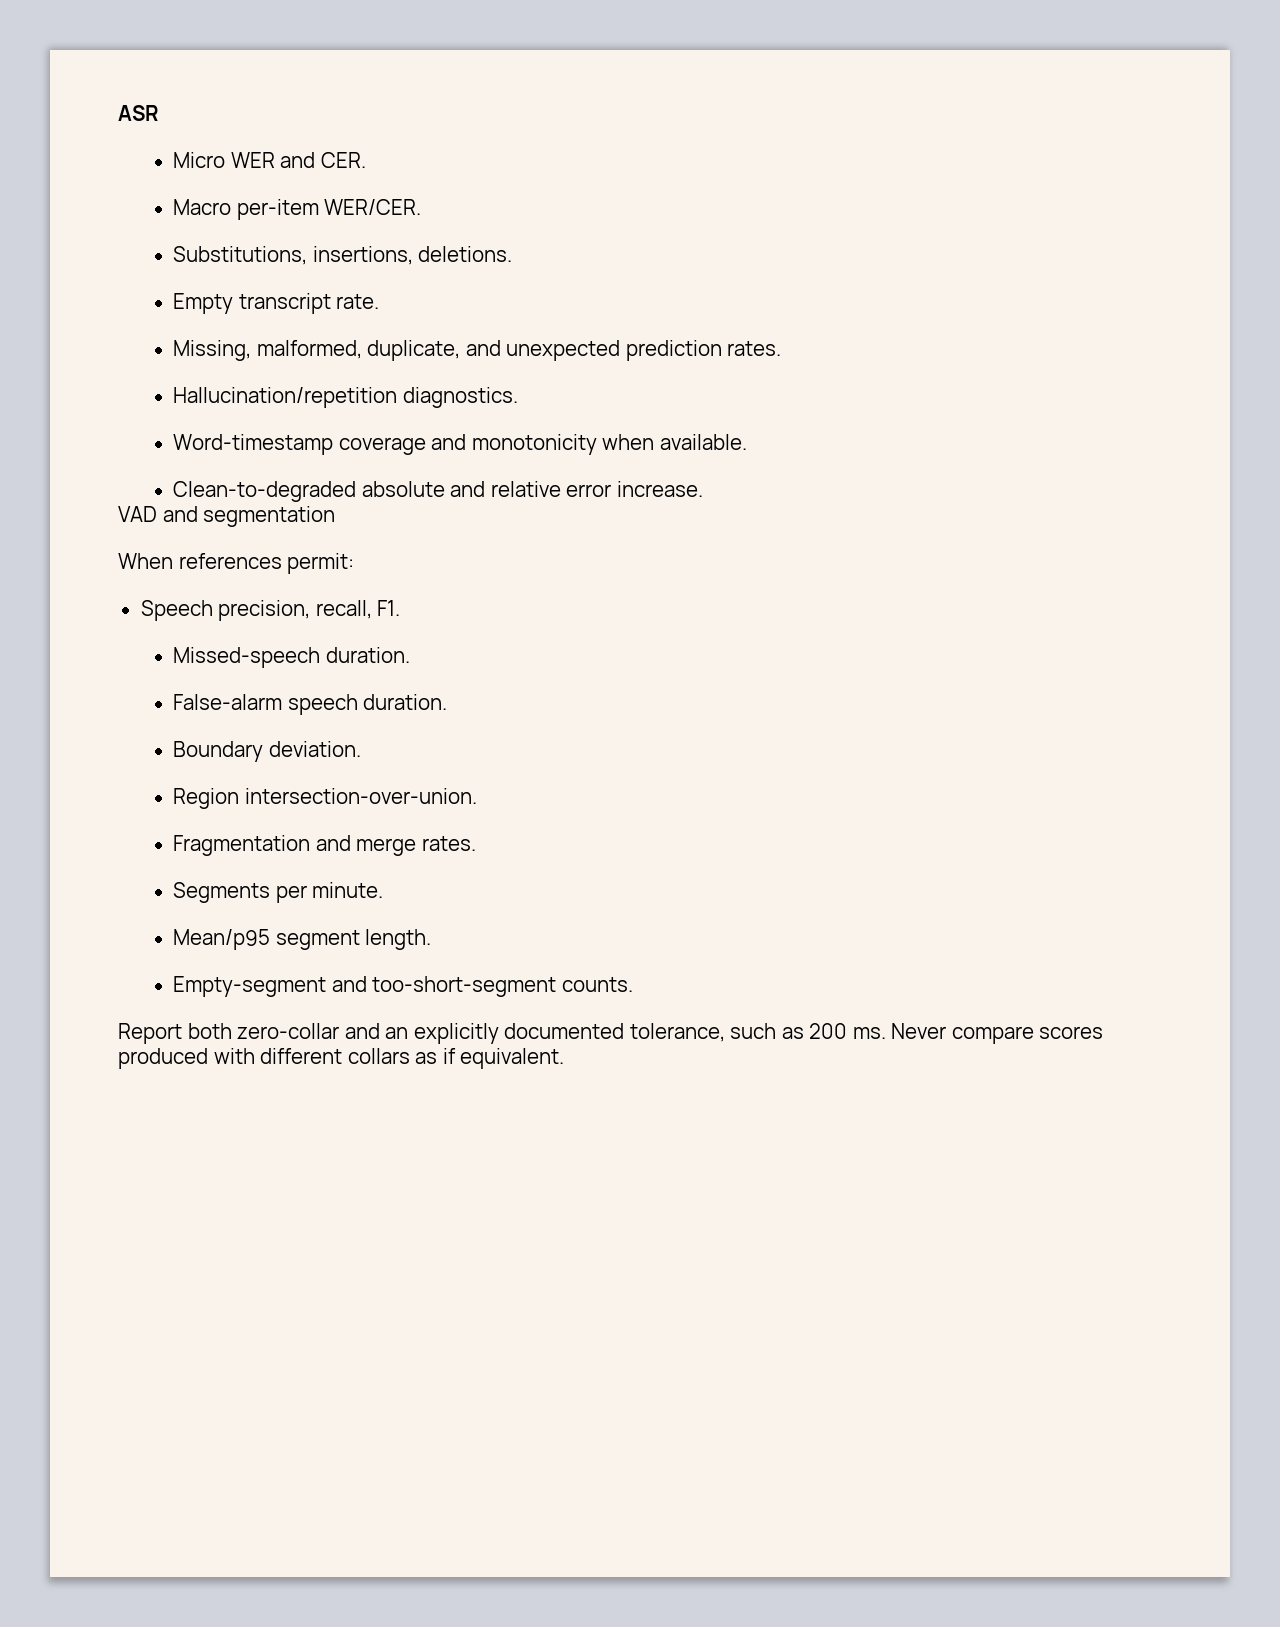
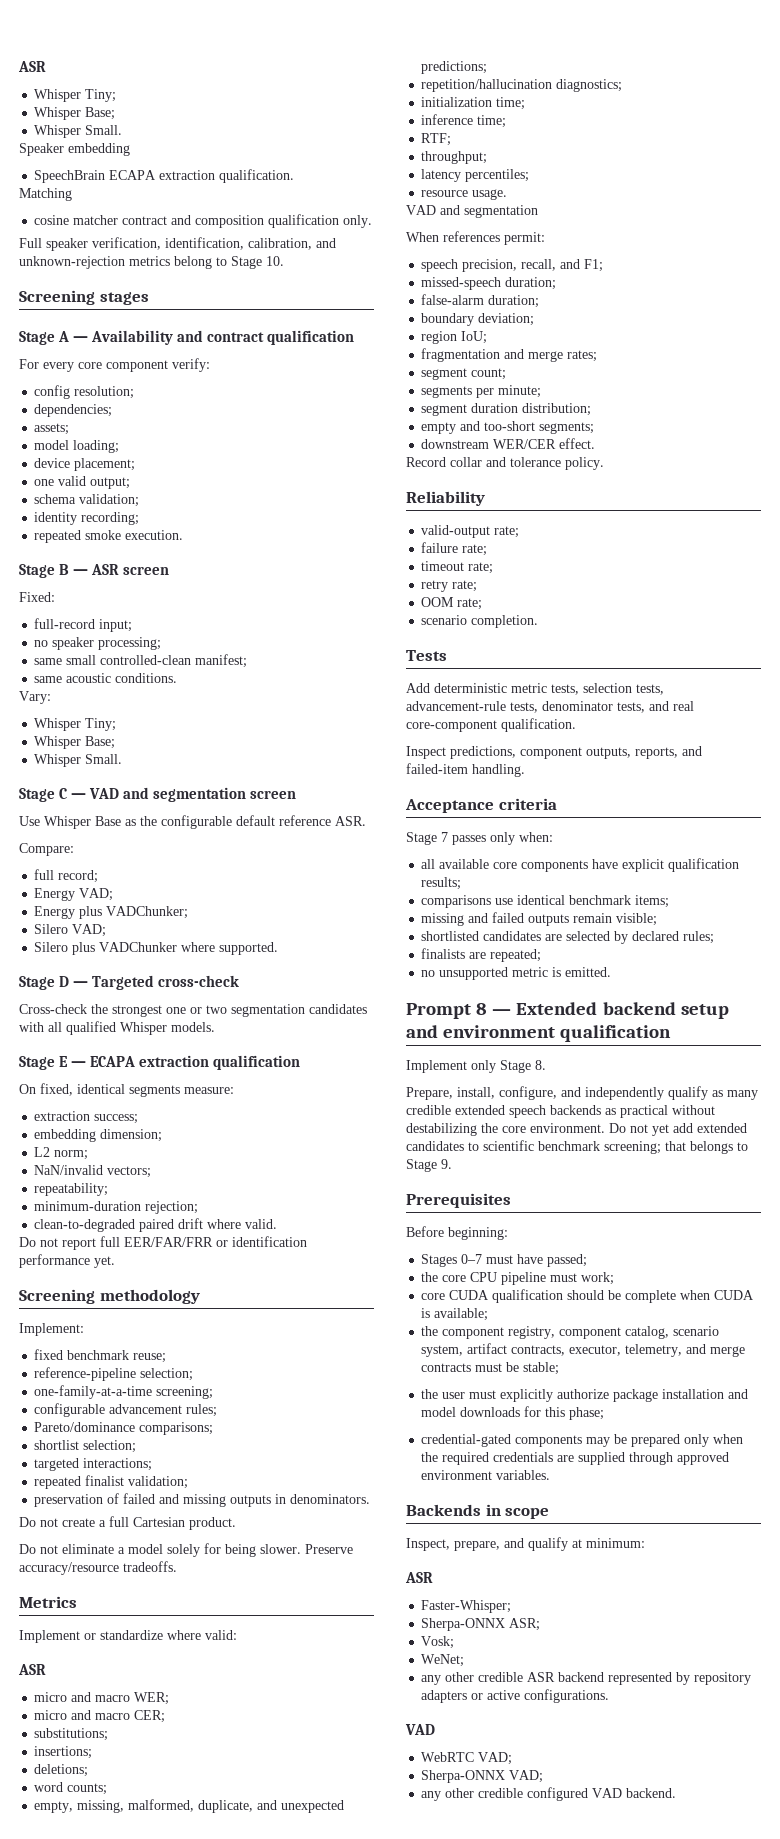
[118,105,159,121] [173,152,366,168] [173,199,422,220] [173,246,513,265] [173,293,380,314] [173,340,782,361] [173,387,518,408] [173,434,747,455] [173,481,703,502] ASR // Micro WER and CER. // Macro per-item WER/CER. // Substitutions, insertions, deletions. // Empty transcript rate. // Missing, malformed, duplicate, and unexpected prediction rates. // Hallucination/repetition diagnostics. // Word-timestamp coverage and monotonicity when available. // Clean-to-degraded absolute and relative error increase. -> [18,61,46,72] [34,89,117,102] [34,107,116,120] [34,125,123,138] [19,143,130,156] [34,169,295,183] [19,188,72,201] [34,214,373,228] [19,237,336,251] [19,256,284,269] [19,290,149,305] [19,330,355,345] [19,358,210,372] [34,385,135,399] [34,404,113,417] [34,423,70,435] [34,440,120,453] [34,458,136,471] [34,476,131,489] [34,494,140,507] [34,512,140,525] [34,530,184,543] [19,564,170,578] [19,592,55,602] [34,618,133,632] [34,637,162,650] [34,654,248,668] [34,673,178,683] [19,691,51,704] [34,718,117,731] [34,736,116,749] [34,754,123,767] [19,787,297,802] [19,815,366,829] [19,843,74,856] [34,869,99,883] [34,888,114,901] [34,906,189,919] [34,924,107,937] [34,942,279,955] [19,975,240,990] [19,1004,367,1017] [19,1021,215,1035] [19,1055,301,1070] [19,1083,234,1097] [34,1111,139,1124] [34,1129,163,1142] [34,1147,89,1160] [34,1165,152,1178] [34,1183,109,1196] [34,1201,199,1214] [34,1218,278,1232] [19,1236,307,1250] [19,1254,115,1268] [19,1289,200,1304] [19,1323,84,1336] [34,1349,167,1363] [34,1367,194,1381] [34,1385,214,1399] [34,1403,218,1417] [34,1422,214,1435] [34,1440,137,1453] [34,1458,153,1471] [34,1475,189,1489] [34,1493,371,1507] [19,1516,236,1530] [19,1543,353,1557] [19,1561,177,1575] [19,1596,77,1608] [19,1630,237,1643] [18,1664,46,1675] [34,1692,170,1705] [34,1710,166,1723] [34,1728,109,1741] [34,1746,93,1759] [34,1764,89,1777] [34,1782,108,1795] [34,1799,345,1813] [421,61,488,74] [421,79,623,92] [421,97,526,110] [421,114,507,128] [421,133,452,146] [421,151,488,164] [421,169,530,182] [421,189,508,200] ASR // Whisper Tiny; // Whisper Base; // Whisper Small. // Speaker embedding // SpeechBrain ECAPA extraction qualification. // Matching // cosine matcher contract and composition qualification only. // Full speaker verification, identification, calibration, and unknown-rejection metrics belong to Stage 10. // Screening stages // Stage A — Availability and contract qualification // For every core component verify: // config resolution; // dependencies; // assets; // model loading; // device placement; // one valid output; // schema validation; // identity recording; // repeated smoke execution. // Stage B — ASR screen // Fixed: // full-record input; // no speaker processing; // same small controlled-clean manifest; // same acoustic conditions. // Vary: // Whisper Tiny; // Whisper Base; // Whisper Small. // Stage C — VAD and segmentation screen // Use Whisper Base as the configurable default reference ASR. // Compare: // full record; // Energy VAD; // Energy plus VADChunker; // Silero VAD; // Silero plus VADChunker where supported. // Stage D — Targeted cross-check // Cross-check the strongest one or two segmentation candidates with all qualified Whisper models. // Stage E — ECAPA extraction qualification // On fixed, identical segments measure: // extraction success; // embedding dimension; // L2 norm; // NaN/invalid vectors; // repeatability; // minimum-duration rejection; // clean-to-degraded paired drift where valid. // Do not report full EER/FAR/FRR or identification performance yet. // Screening methodology // Implement: // fixed benchmark reuse; // reference-pipeline selection; // one-family-at-a-time screening; // configurable advancement rules; // Pareto/dominance comparisons; // shortlist selection; // targeted interactions; // repeated finalist validation; // preservation of failed and missing outputs in denominators. // Do not create a full Cartesian product. // Do not eliminate a model solely for being slower. Preserve accuracy/resource tradeoffs. // Metrics // Implement or standardize where valid: // ASR // micro and macro WER; // micro and macro CER; // substitutions; // insertions; // deletions; // word counts; // empty, missing, malformed, duplicate, and unexpected predictions; // repetition/hallucination diagnostics; // initialization time; // inference time; // RTF; // throughput; // latency percentiles; // resource usage.
[140,600,213,621] Speech -> [421,259,459,272] speech
[377,600,401,616] [173,647,410,668] [173,694,448,715] [173,741,361,762] [173,788,477,809] [173,835,476,856] [173,882,384,903] [173,929,432,950] [173,976,633,997] [118,1023,1104,1044] [118,1048,565,1069] F1. // Missed-speech duration. // False-alarm speech duration. // Boundary deviation. // Region intersection-over-union. // Fragmentation and merge rates. // Segments per minute. // Mean/p95 segment length. // Empty-segment and too-short-segment counts. // Report both zero-collar and an explicitly documented tolerance, such as 200 ms. Never compare scores produced with different collars as if equivalent. -> [560,259,604,272] [421,277,557,290] [421,294,540,308] [421,313,535,326] [421,331,488,344] [421,348,598,362] [421,368,507,380] [421,385,542,398] [421,403,592,416] [421,421,595,434] [421,438,596,449] [406,457,604,470] [406,491,485,506] [421,525,520,538] [421,542,488,556] [421,561,494,574] [421,580,478,592] [421,597,483,610] [421,615,539,628] [406,650,447,661] [406,683,664,695] [406,701,694,713] [406,718,576,732] [406,746,702,759] [406,763,525,777] [405,798,557,813] [406,832,553,845] [421,858,740,872] [421,877,462,890] [421,895,670,908] [421,912,658,926] [421,931,715,944] [421,948,542,962] [421,967,612,980] [406,1002,729,1019] [406,1025,672,1042] [406,1060,546,1073] [406,1086,758,1100] [406,1105,715,1118] [406,1123,747,1136] [406,1140,748,1154] [406,1159,452,1172] [406,1193,511,1208] [406,1226,508,1240] [421,1254,588,1267] [421,1272,615,1285] [421,1289,755,1303] [421,1308,489,1321] [421,1326,720,1339] [421,1343,746,1357] [421,1362,560,1375] [421,1389,749,1402] [421,1406,605,1420] [421,1434,744,1447] [421,1452,730,1465] [421,1470,551,1480] [406,1504,550,1519] [406,1537,645,1551] [405,1572,433,1583] [421,1600,512,1613] [421,1618,541,1631] [421,1636,455,1649] [421,1654,465,1667] [421,1672,752,1685] [421,1689,610,1703] [405,1724,435,1735] [421,1752,513,1765] [421,1770,544,1783] [421,1787,677,1801] and F1; // missed-speech duration; // false-alarm duration; // boundary deviation; // region IoU; // fragmentation and merge rates; // segment count; // segments per minute; // segment duration distribution; // empty and too-short segments; // downstream WER/CER effect. // Record collar and tolerance policy. // Reliability // valid-output rate; // failure rate; // timeout rate; // retry rate; // OOM rate; // scenario completion. // Tests // Add deterministic metric tests, selection tests, advancement-rule tests, denominator tests, and real core-component qualification. // Inspect predictions, component outputs, reports, and failed-item handling. // Acceptance criteria // Stage 7 passes only when: // all available core components have explicit qualification results; // comparisons use identical benchmark items; // missing and failed outputs remain visible; // shortlisted candidates are selected by declared rules; // finalists are repeated; // no unsupported metric is emitted. // Prompt 8 — Extended backend setup and environment qualification // Implement only Stage 8. // Prepare, install, configure, and independently qualify as many credible extended speech backends as practical without destabilizing the core environment. Do not yet add extended candidates to scientific benchmark screening; that belongs to Stage 9. // Prerequisites // Before beginning: // Stages 0–7 must have passed; // the core CPU pipeline must work; // core CUDA qualification should be complete when CUDA is available; // the component registry, component catalog, scenario system, artifact contracts, executor, telemetry, and merge contracts must be stable; // the user must explicitly authorize package installation and model downloads for this phase; // credential-gated components may be prepared only when the required credentials are supplied through approved environment variables. // Backends in scope // Inspect, prepare, and qualify at minimum: // ASR // Faster-Whisper; // Sherpa-ONNX ASR; // Vosk; // WeNet; // any other credible ASR backend represented by repository adapters or active configurations. // VAD // WebRTC VAD; // Sherpa-ONNX VAD; // any other credible configured VAD backend.

